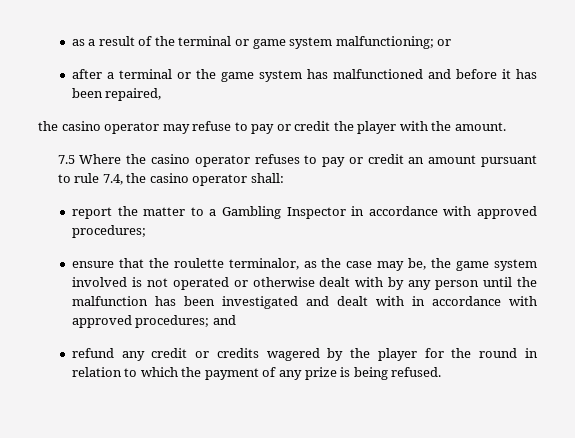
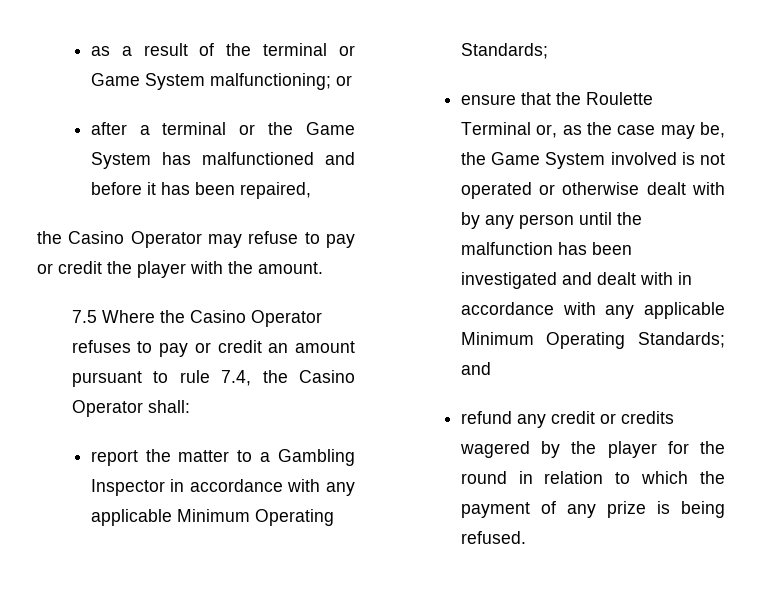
[252,37,333,49] game system -> [90,73,205,90] Game System
[220,70,302,82] game system -> [305,122,355,135] [90,152,151,169] Game System
[61,121,160,134] casino operator -> [68,231,202,248] Casino Operator
[150,154,250,167] casino operator -> [189,310,322,327] Casino Operator
[149,173,248,186] casino operator -> [298,370,355,383] [71,400,143,417] Casino Operator
[477,206,537,219] [71,225,146,238] approved procedures; -> [326,482,355,496] [90,509,334,526] [460,43,548,59] any applicable Minimum Operating Standards;
[173,258,299,270] roulette terminalor, -> [585,92,653,105] [460,122,558,138] Roulette Terminal or,
[456,259,537,271] game system -> [491,152,606,169] Game System
[71,315,210,328] approved procedures; -> [605,302,725,319] [460,332,725,349] any applicable Minimum Operating Standards;

